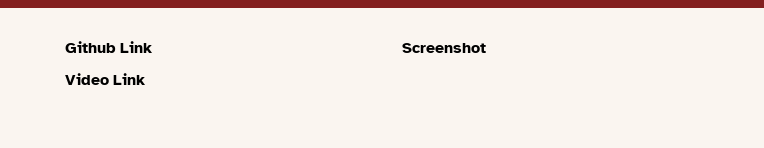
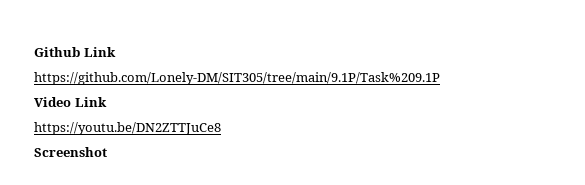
(154, 47) none -> [34,72,440,85] // https://github.com/Lonely-DM/SIT305/tree/main/9.1P/Task%209.1P
(147, 79) none -> [34,122,221,135] // https://youtu.be/DN2ZTTJuCe8

